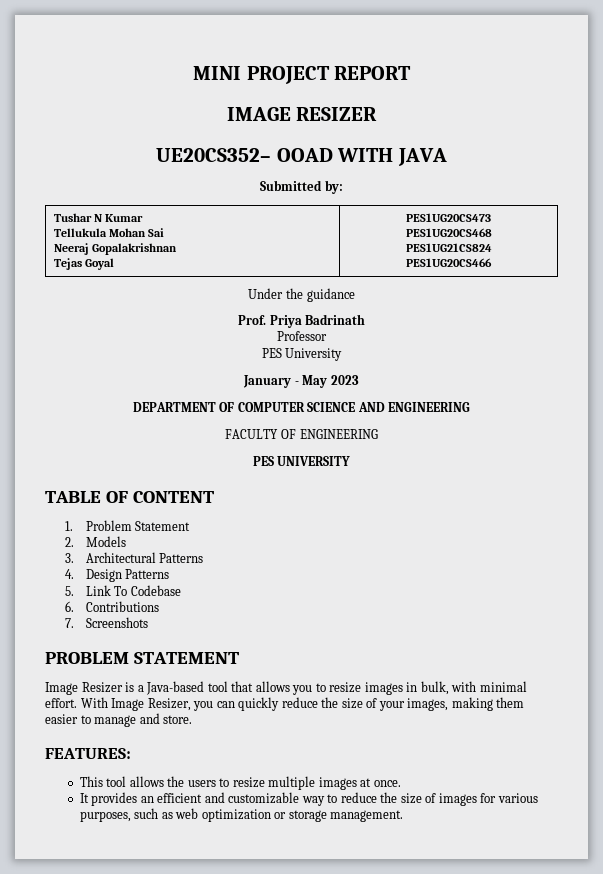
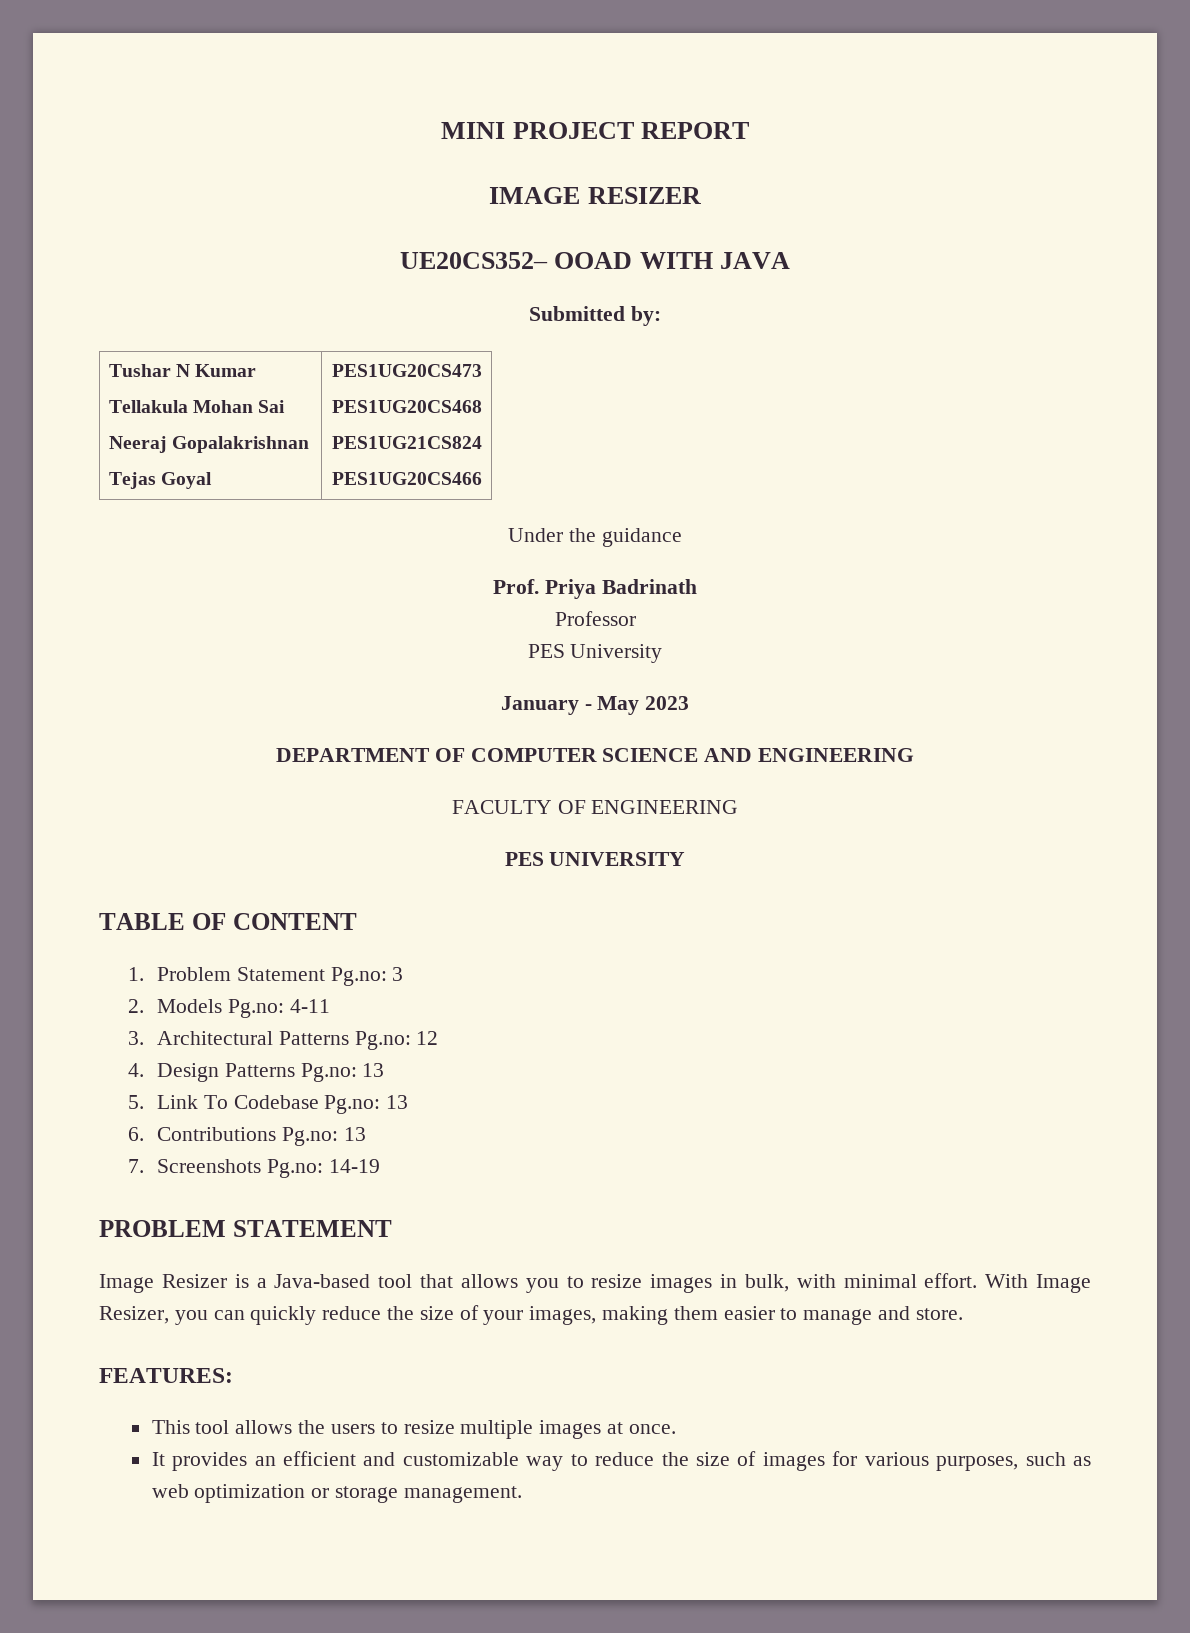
[53,228,107,237] Tellukula -> [108,400,188,413] Tellakula
(191, 526) none -> [330,967,404,986] Pg.no: 3
(126, 541) none -> [227,999,330,1018] Pg.no: 4-11
(204, 558) none -> [354,1031,439,1050] Pg.no: 12
(170, 574) none -> [300,1063,385,1082] Pg.no: 13
(181, 590) none -> [324,1095,409,1114] Pg.no: 13
(159, 606) none -> [281,1127,366,1146] Pg.no: 13
(148, 622) none -> [266,1159,380,1178] Pg.no: 14-19

